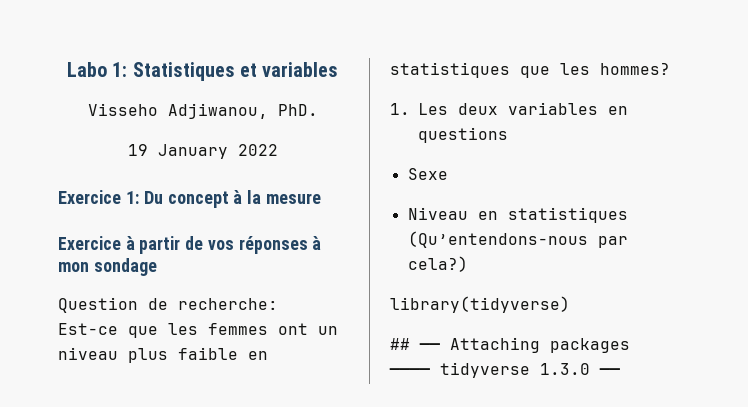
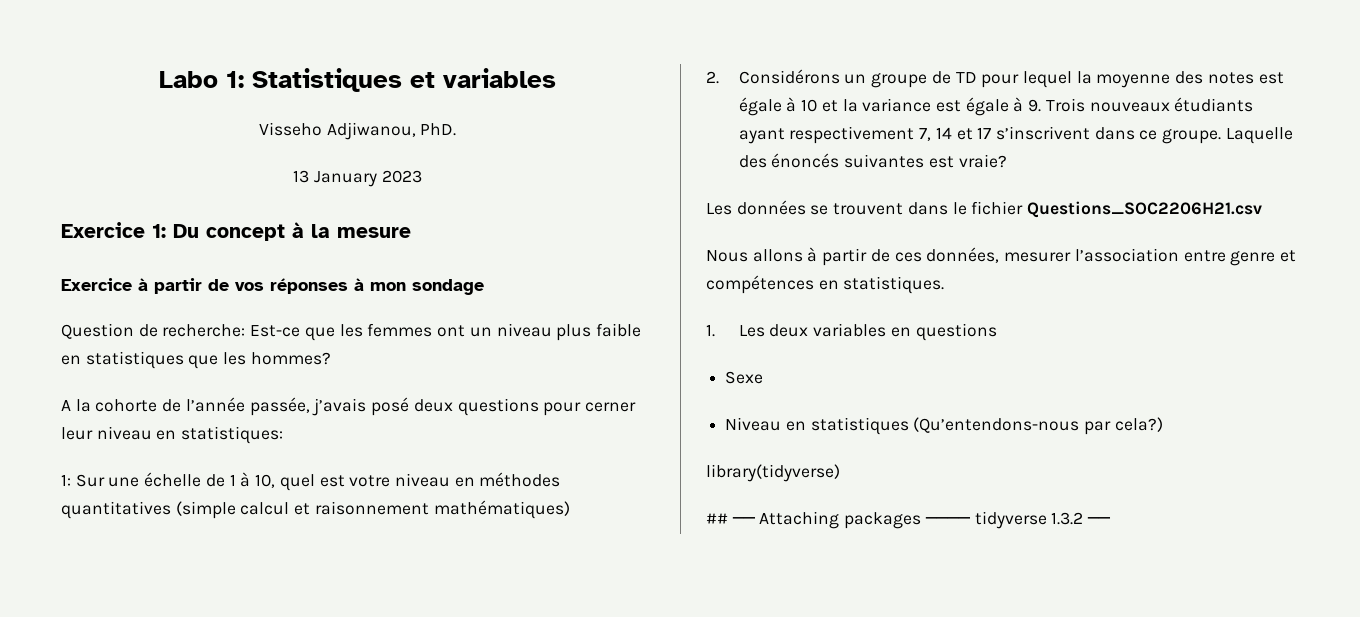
[127,144,278,159] 19 January 2022 -> [293,170,422,187] 13 January 2023
(670, 69) none -> [61,397,636,416] [61,426,284,444] [61,472,561,491] [61,500,570,519] [706,69,1284,88] [738,97,1254,116] [738,126,1293,144] [738,153,1007,168] [706,200,1263,218] [706,247,1296,266] [706,275,945,294] // A la cohorte de l’année passée, j’avais posé deux questions pour cerner leur niveau en statistiques: // 1: Sur une échelle de 1 à 10, quel est votre niveau en méthodes quantitatives (simple calcul et raisonnement mathématiques) // 2. Considérons un groupe de TD pour lequel la moyenne des notes est égale à 10 et la variance est égale à 9. Trois nouveaux étudiants ayant respectivement 7, 14 et 17 s’inscrivent dans ce groupe. Laquelle des énoncés suivantes est vraie? // Les données se trouvent dans le fichier Questions_SOC2206H21.csv // Nous allons à partir de ces données, mesurer l’association entre genre et compétences en statistiques.
[540,363,590,375] 1.3.0 -> [1051,512,1084,525] 1.3.2

